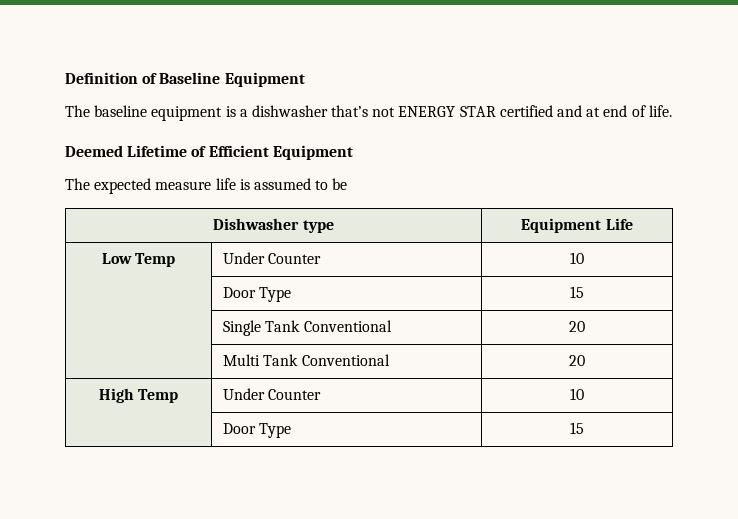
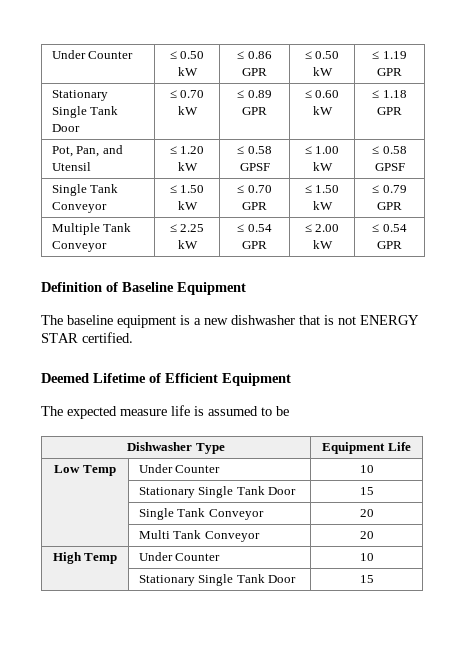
(65, 78) none -> [51,50,134,59] [169,51,205,59] [177,67,198,76] [237,51,272,59] [242,68,267,76] [304,51,340,59] [312,67,333,76] [372,51,407,59] [377,68,402,76] [51,90,108,101] [51,106,119,118] [51,124,80,132] [169,90,205,98] [177,106,198,115] [237,90,272,98] [242,107,267,115] [304,90,340,98] [312,106,333,115] [372,90,407,98] [377,107,402,115] [51,145,123,157] [51,162,91,171] [169,146,205,154] [177,162,198,171] [237,146,272,154] [239,163,270,171] [304,146,340,154] [312,162,333,171] [372,146,407,154] [374,163,405,171] [51,184,119,196] [51,202,107,213] [169,185,205,193] [177,201,198,210] [237,185,272,193] [242,202,267,210] [304,185,340,193] [312,201,333,210] [372,185,407,193] [377,202,402,210] [51,223,132,235] [51,241,107,252] [169,224,205,232] [177,240,198,249] [237,224,272,232] [242,241,267,249] [304,224,340,232] [312,240,333,249] [372,224,407,232] [377,241,402,249] Under Counter | ≤ 0.50 kW | ≤ 0.86 GPR | ≤ 0.50 kW | ≤ 1.19 GPR // Stationary Single Tank Door | ≤ 0.70 kW | ≤ 0.89 GPR | ≤ 0.60 kW | ≤ 1.18 GPR // Pot, Pan, and Utensil | ≤ 1.20 kW | ≤ 0.58 GPSF | ≤ 1.00 kW | ≤ 0.58 GPSF // Single Tank Conveyor | ≤ 1.50 kW | ≤ 0.70 GPR | ≤ 1.50 kW | ≤ 0.79 GPR // Multiple Tank Conveyor | ≤ 2.25 kW | ≤ 0.54 GPR | ≤ 2.00 kW | ≤ 0.54 GPR //
[251,105,672,117] dishwasher that’s not ENERGY STAR certified and at end of life. -> [204,315,419,325] [41,332,133,343] new dishwasher that is not ENERGY STAR certified.
[302,220,334,233] type -> [195,443,225,454] Type
[223,287,292,302] Door Type -> [138,486,297,498] Stationary Single Tank Door
[303,320,392,332] Conventional -> [208,509,264,520] Conveyor
[301,354,390,366] Conventional -> [204,531,260,542] Conveyor
[223,423,292,438] Door Type -> [138,574,297,586] Stationary Single Tank Door

